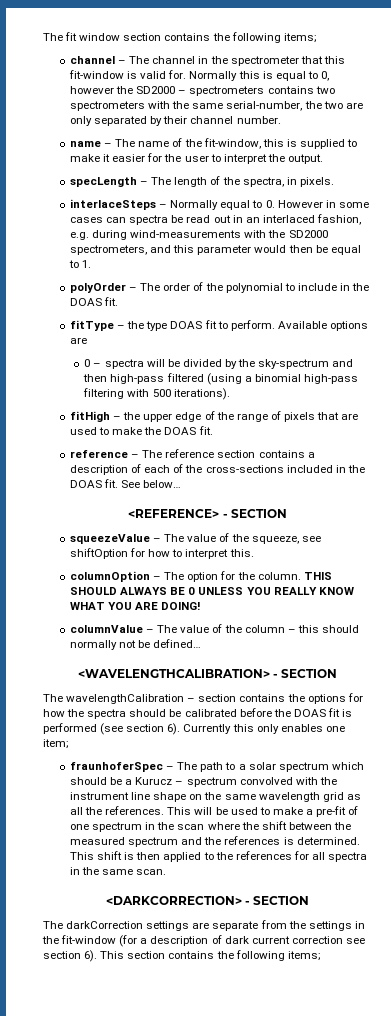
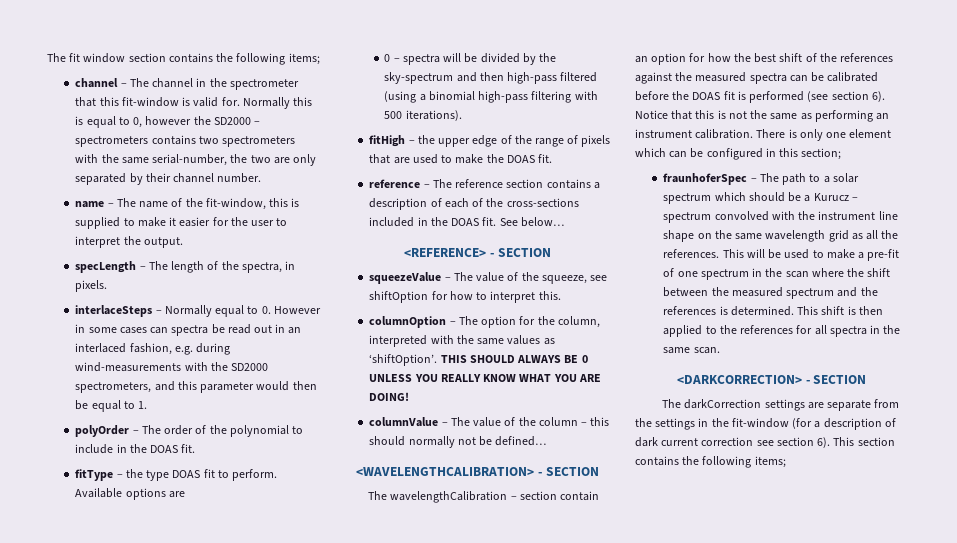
[257,572,301,580] column. -> [557,316,600,328] [369,335,555,347] [369,354,438,366] column, interpreted with the same values as ‘shiftOption’.
[239,693,363,704] [43,709,167,719] contains the options for how the spectra should -> [560,491,600,501] [635,53,894,65] [635,72,808,84] contain an option for how the best shift of the references against the measured spectra can
[183,724,345,734] [43,739,69,749] Currently this only enables one item; -> [635,110,890,122] [635,129,892,141] [635,148,842,160] Notice that this is not the same as performing an instrument calibration. There is only one element which can be configured in this section;

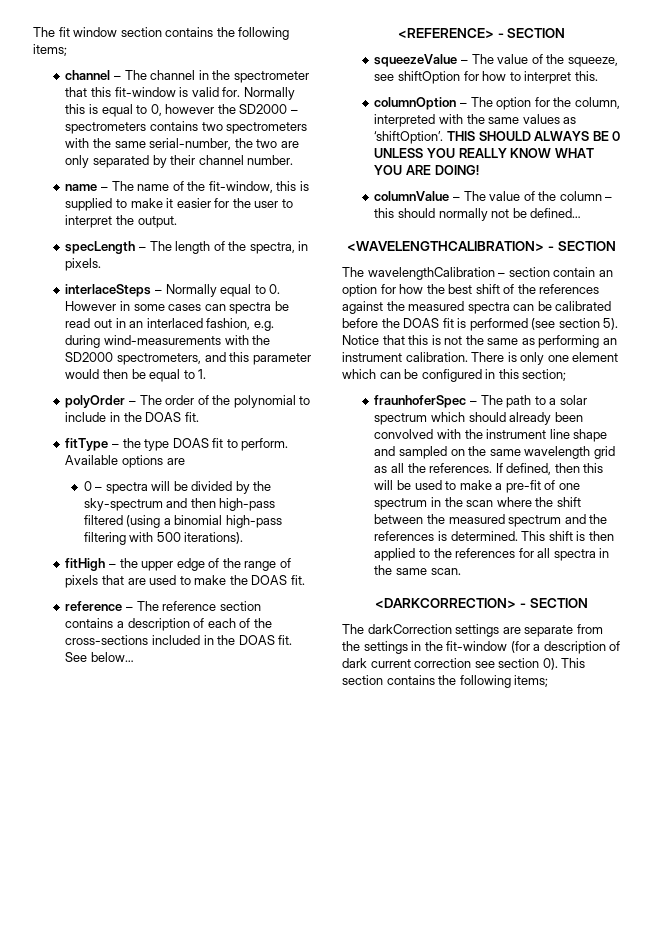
[871,91,885,102] 6). -> [603,318,619,330] 5).
[788,192,858,202] [663,212,712,223] be a Kurucz – spectrum -> [509,412,583,425] already been
(695, 236) none -> [374,446,447,459] and sampled
[722,249,744,258] This -> [495,463,604,475] If defined, then this
[817,437,831,448] 6). -> [542,658,558,670] 0).

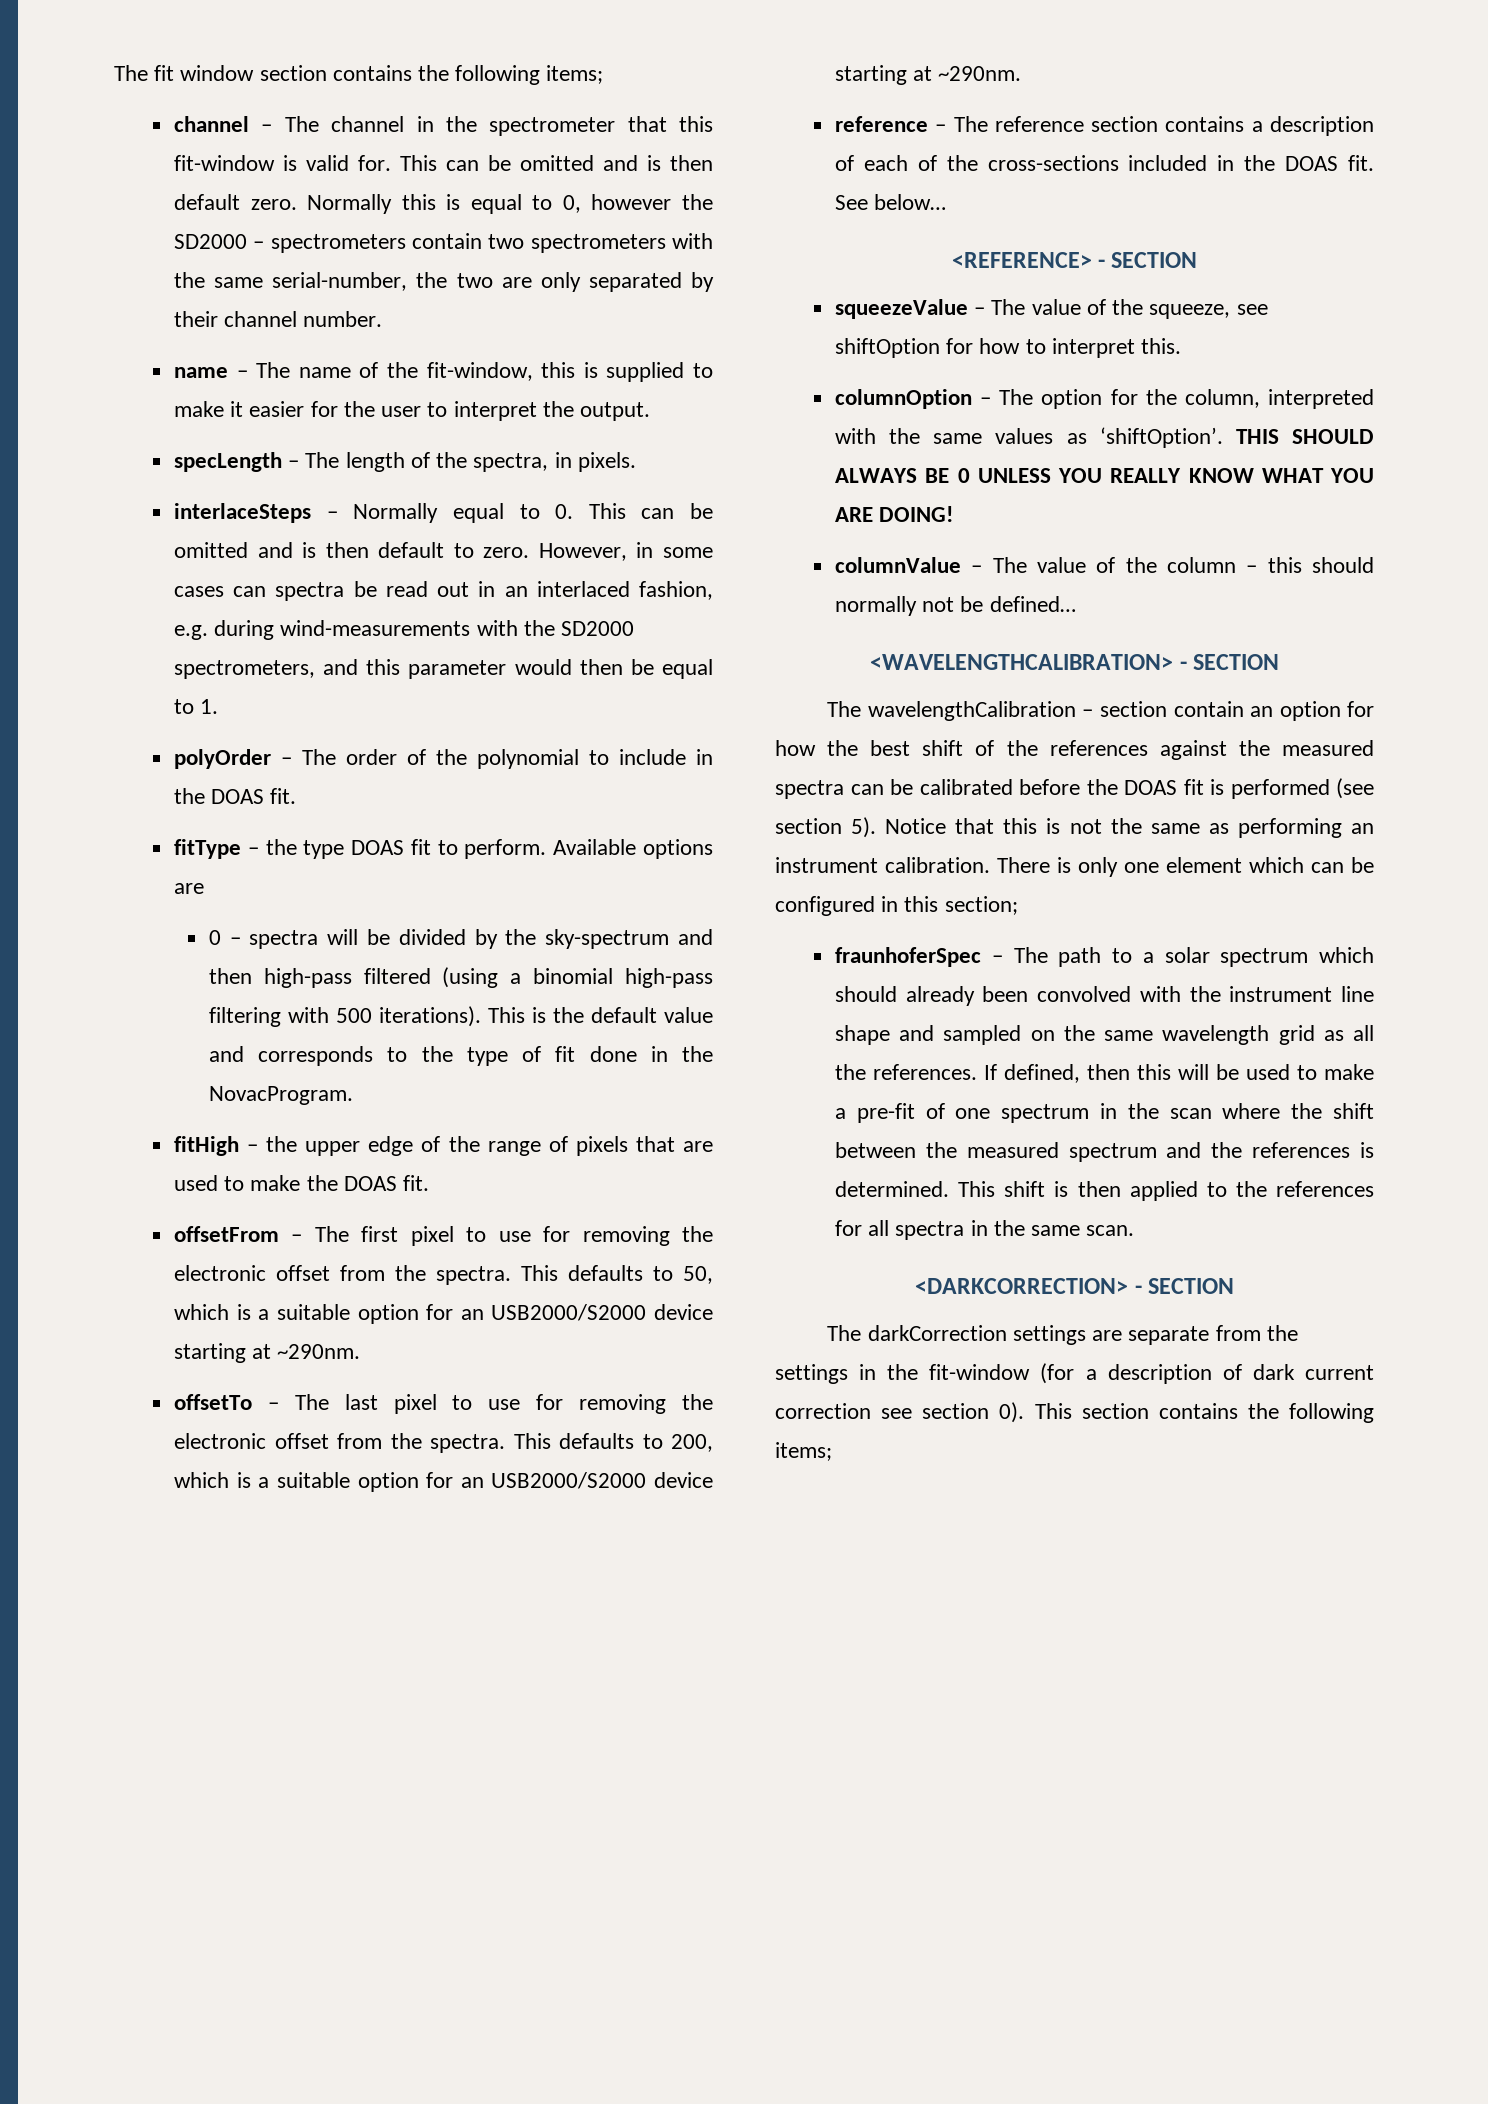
(241, 92) none -> [400,155,713,171] [174,194,297,210] This can be omitted and is then default zero.
[149,121,198,131] contains -> [412,233,483,249] contain
[65,301,117,311] However -> [588,503,713,519] [174,542,627,561] This can be omitted and is then default to zero. However,
(244, 538) none -> [487,1007,713,1023] [208,1046,713,1066] [208,1086,353,1105] This is the default value and corresponds to the type of fit done in the NovacProgram.
(305, 580) none -> [174,1226,713,1246] [174,1265,713,1285] [174,1304,713,1324] [174,1343,361,1363] [174,1394,713,1414] [174,1433,713,1453] [174,1472,713,1492] [835,65,1022,85] // offsetFrom – The first pixel to use for removing the electronic offset from the spectra. This defaults to 50, which is a suitable option for an USB2000/S2000 device starting at ~290nm. // offsetTo – The last pixel to use for removing the electronic offset from the spectra. This defaults to 200, which is a suitable option for an USB2000/S2000 device starting at ~290nm.

